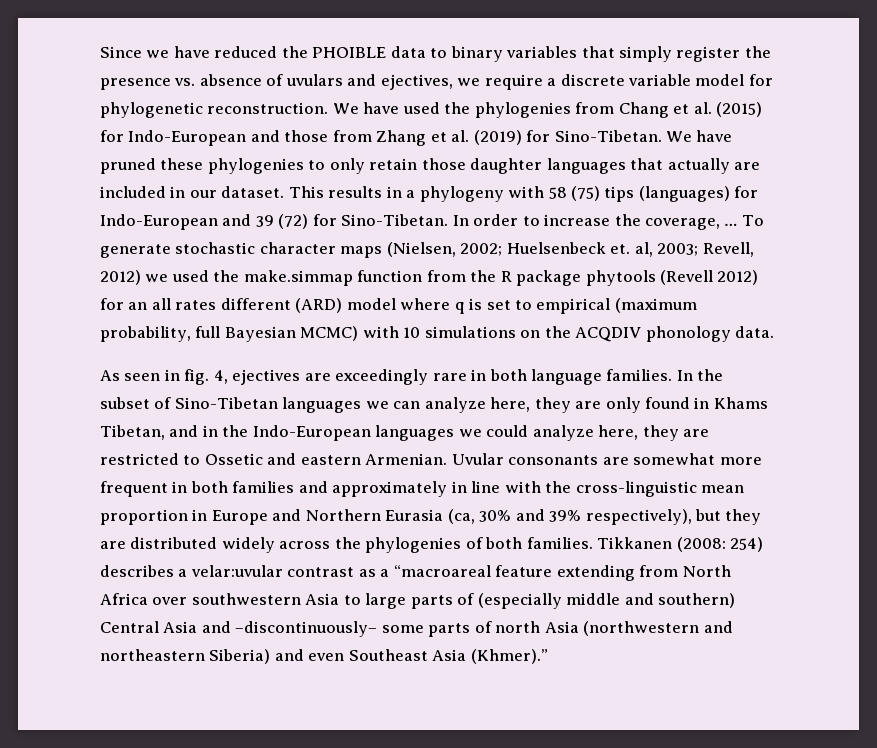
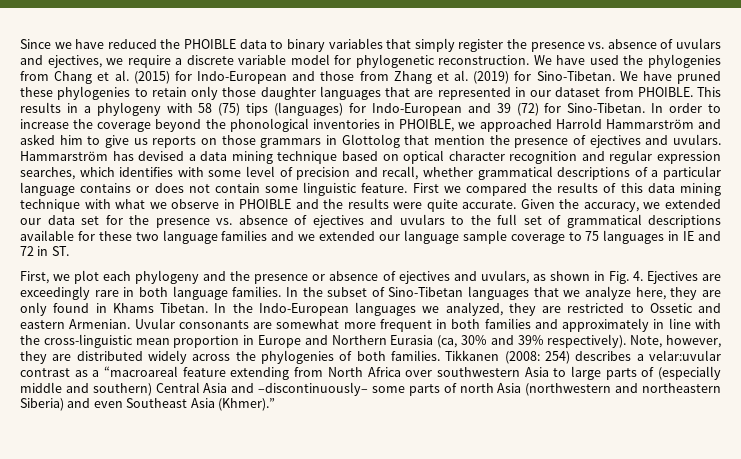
[329,158,418,174] only retain -> [151,86,218,100] retain only
[667,158,761,174] [100,186,285,198] actually are included in our dataset. -> [414,87,693,100] are represented in our dataset from PHOIBLE.
[645,215,764,230] [100,242,754,258] [100,270,759,286] [100,298,697,314] [100,326,775,342] [100,369,301,385] coverage, … To generate stochastic character maps (Nielsen, 2002; Huelsenbeck et. al, 2003; Revell, 2012) we used the make.simmap function from the R package phytools (Revell 2012) for an all rates different (ARD) model where q is set to empirical (maximum probability, full Bayesian MCMC) with 10 simulations on the ACQDIV phonology data. // As seen in fig. 4, ejectives -> [97,118,721,132] [20,134,721,148] [20,150,721,164] [20,166,722,180] [20,182,721,196] [20,198,721,212] [20,214,721,228] [20,230,722,244] [20,246,69,256] [20,270,698,284] coverage beyond the phonological inventories in PHOIBLE, we approached Harrold Hammarström and asked him to give us reports on those grammars in Glottolog that mention the presence of ejectives and uvulars. Hammarström has devised a data mining technique based on optical character recognition and regular expression searches, which identifies with some level of precision and recall, whether grammatical descriptions of a particular language contains or does not contain some linguistic feature. First we compared the results of this data mining technique with what we observe in PHOIBLE and the results were quite accurate. Given the accuracy, we extended our data set for the presence vs. absence of ejectives and uvulars to the full set of grammatical descriptions available for these two language families and we extended our language sample coverage to 75 languages in IE and 72 in ST. // First, we plot each phylogeny and the presence or absence of ejectives and uvulars, as shown in Fig. 4. Ejectives
[365,401,421,409] we can -> [533,287,581,297] that we
[100,425,218,440] Tibetan, and in -> [160,303,227,313] Tibetan. In
[486,425,639,441] could analyze here, -> [445,302,503,316] analyzed,
[585,509,722,525] respectively), but -> [547,334,721,348] respectively). Note, however,

